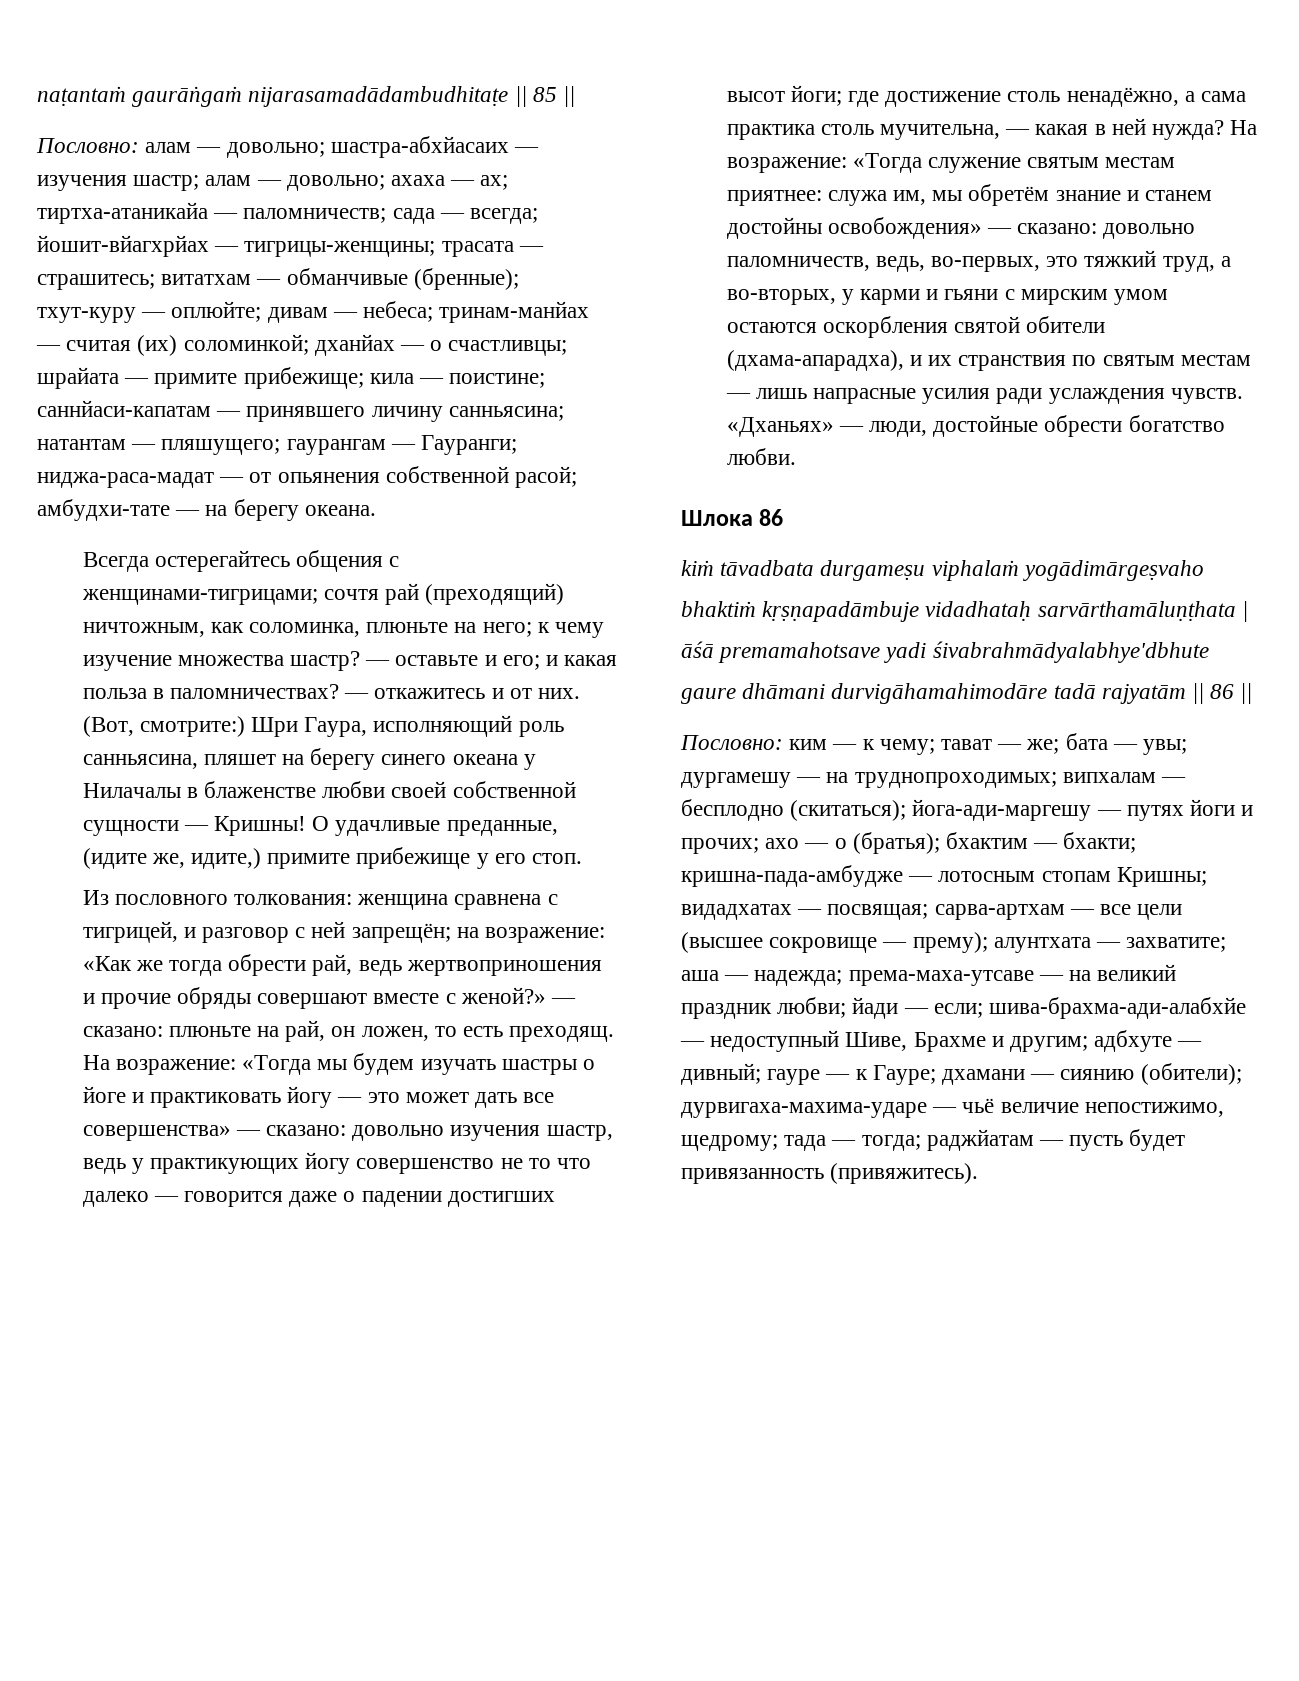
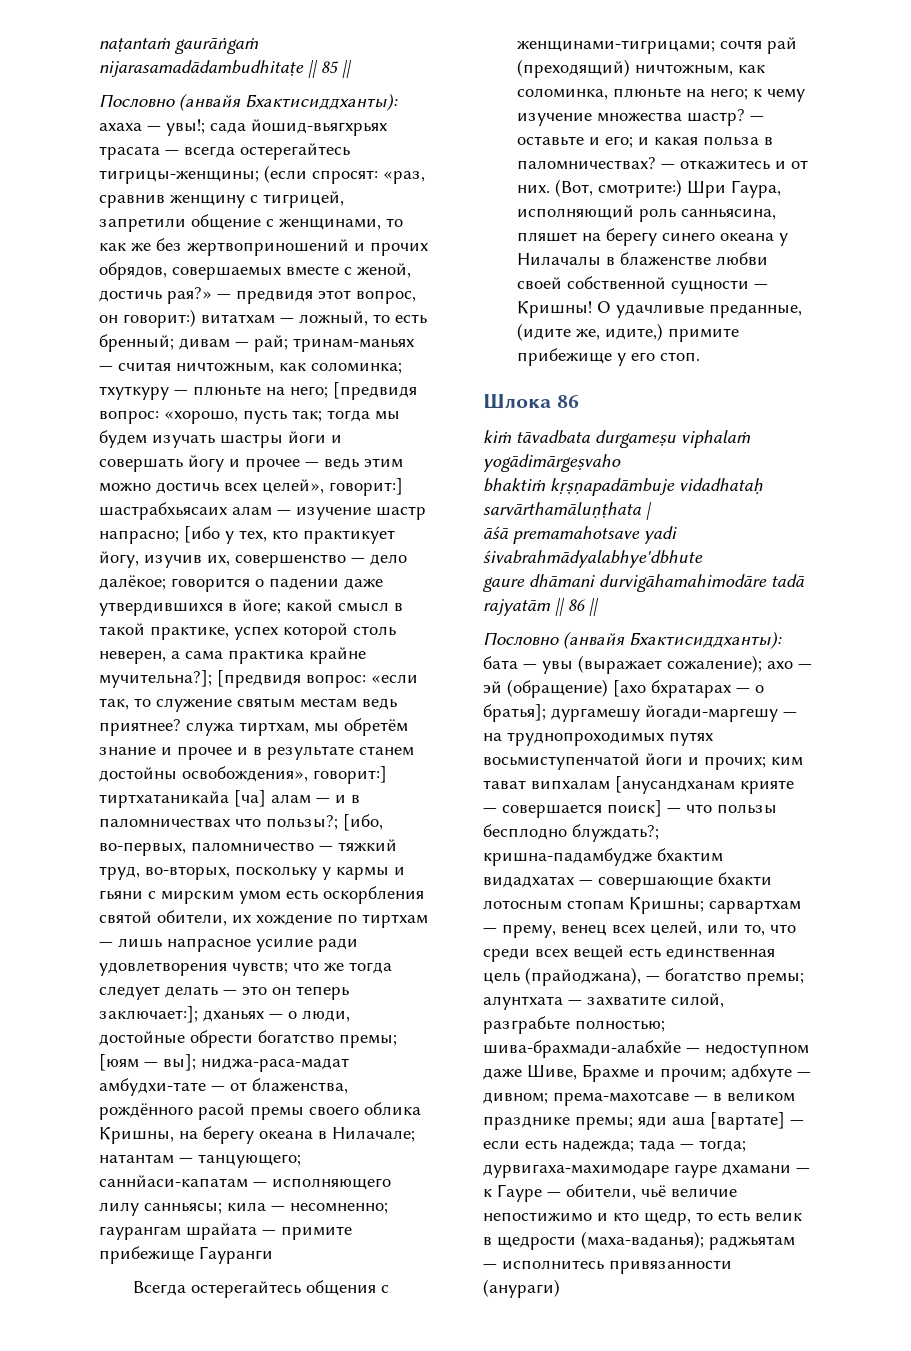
[36,136,540,158] [37,175,509,191] [37,202,539,224] [37,235,544,257] [37,268,519,290] [37,301,590,323] [36,334,568,356] [37,367,546,389] [37,400,564,422] [37,435,518,455] [37,466,578,488] [37,499,376,521] Пословно: алам — довольно; шастра-абхйасаих — изучения шастр; алам — довольно; ахаха — ах; тиртха-атаникайа — паломничеств; сада — всегда; йошит-вйагхрйах — тигрицы-женщины; трасата — страшитесь; витатхам — обманчивые (бренные); тхут-куру — оплюйте; дивам — небеса; тринам-манйах — считая (их) соломинкой; дханйах — о счастливцы; шрайата — примите прибежище; кила — поистине; саннйаси-капатам — принявшего личину санньясина; натантам — пляшущего; гаурангам — Гауранги; ниджа-раса-мадат — от опьянения собственной расой; амбудхи-тате — на берегу океана. -> [99,93,398,111] [99,119,387,136] [99,143,350,160] [99,165,425,184] [99,191,344,208] [99,214,403,232] [99,238,428,256] [99,262,411,280] [99,287,416,304] [99,309,427,328] [99,334,414,352] [99,362,402,374] [99,382,417,400] [99,410,400,424] [99,430,342,448] [99,455,403,472] [99,478,403,496] [99,502,426,520] [99,526,395,544] [99,551,407,568] [99,575,383,592] [99,599,403,616] [99,623,396,640] [99,647,366,664] [99,670,418,688] [99,698,397,712] [99,718,408,736] [99,746,414,760] [99,766,387,784] [99,790,360,808] [99,814,383,831] [99,839,397,856] [99,866,405,880] [99,886,424,904] [99,910,428,928] [99,938,358,952] [99,962,392,976] [99,986,349,1000] [99,1006,350,1023] [99,1030,397,1048] [99,1054,349,1072] [99,1078,348,1096] [99,1102,421,1120] [99,1126,415,1144] [99,1154,301,1168] [99,1175,391,1190] [99,1202,388,1216] [99,1223,352,1240] [99,1246,273,1264] Пословно (анвайя Бхактисиддханты): ахаха — увы!; сада йошид-вьягхрьях трасата — всегда остерегайтесь тигрицы-женщины; (если спросят: «раз, сравнив женщину с тигрицей, запретили общение с женщинами, то как же без жертвоприношений и прочих обрядов, совершаемых вместе с женой, достичь рая?» — предвидя этот вопрос, он говорит:) витатхам — ложный, то есть бренный; дивам — рай; тринам-маньях — считая ничтожным, как соломинка; тхуткуру — плюньте на него; [предвидя вопрос: «хорошо, пусть так; тогда мы будем изучать шастры йоги и совершать йогу и прочее — ведь этим можно достичь всех целей», говорит:] шастрабхьясаих алам — изучение шастр напрасно; [ибо у тех, кто практикует йогу, изучив их, совершенство — дело далёкое; говорится о падении даже утвердившихся в йоге; какой смысл в такой практике, успех которой столь неверен, а сама практика крайне мучительна?]; [предвидя вопрос: «если так, то служение святым местам ведь приятнее? служа тиртхам, мы обретём знание и прочее и в результате станем достойны освобождения», говорит:] тиртхатаникайа [ча] алам — и в паломничествах что пользы?; [ибо, во-первых, паломничество — тяжкий труд, во-вторых, поскольку у кармы и гьяни с мирским умом есть оскорбления святой обители, их хождение по тиртхам — лишь напрасное усилие ради удовлетворения чувств; что же тогда следует делать — это он теперь заключает:]; дханьях — о люди, достойные обрести богатство премы; [юям — вы]; ниджа-раса-мадат амбудхи-тате — от блаженства, рождённого расой премы своего облика Кришны, на берегу океана в Нилачале; натантам — танцующего; саннйаси-капатам — исполняющего лилу санньясы; кила — несомненно; гаурангам шрайата — примите прибежище Гауранги
[82,890,558,910] [82,921,606,943] [82,954,602,976] [82,987,577,1009] [82,1020,615,1042] [82,1053,596,1075] [82,1086,555,1108] [82,1125,613,1141] [82,1152,592,1174] [82,1191,555,1207] [726,85,1247,107] [726,118,1258,140] [726,153,1176,173] [726,184,1213,206] [726,217,1196,239] [726,250,1231,272] [726,289,1169,305] [726,316,1106,338] [726,350,1251,371] [725,388,1243,404] [726,415,1225,437] [726,448,796,465] // Из пословного толкования: женщина сравнена с тигрицей, и разговор с ней запрещён; на возражение: «Как же тогда обрести рай, ведь жертвоприношения и прочие обряды совершают вместе с женой?» — сказано: плюньте на рай, он ложен, то есть преходящ. На возражение: «Тогда мы будем изучать шастры о йоге и практиковать йогу — это может дать все совершенства» — сказано: довольно изучения шастр, ведь у практикующих йогу совершенство не то что далеко — говорится даже о падении достигших высот йоги; где достижение столь ненадёжно, а сама практика столь мучительна, — какая в ней нужда? На возражение: «Тогда служение святым местам приятнее: служа им, мы обретём знание и станем достойны освобождения» — сказано: довольно паломничеств, ведь, во-первых, это тяжкий труд, а во-вторых, у карми и гьяни с мирским умом остаются оскорбления святой обители (дхама-апарадха), и их странствия по святым местам — лишь напрасные усилия ради услаждения чувств. «Дханьях» — люди, достойные обрести богатство любви. -> (701, 356) none
[680,733,1188,755] [681,772,1187,788] [681,799,1254,821] [681,832,1137,854] [681,865,1207,887] [681,904,1183,920] [681,932,1227,953] [681,964,1177,986] [681,997,1247,1019] [680,1030,840,1052] Пословно: ким — к чему; тават — же; бата — увы; дургамешу — на труднопроходимых; випхалам — бесплодно (скитаться); йога-ади-маргешу — путях йоги и прочих; ахо — о (братья); бхактим — бхакти; кришна-пада-амбудже — лотосным стопам Кришны; видадхатах — посвящая; сарва-артхам — все цели (высшее сокровище — прему); алунтхата — захватите; аша — надежда; према-маха-утсаве — на великий праздник любви; йади — если; шива-брахма-ади-алабхйе — недоступный -> [483,631,782,649] [483,655,812,674] [483,679,764,698] [483,704,797,722] [483,732,713,746] [483,753,803,770] [483,776,794,794] [483,800,777,818] [483,824,659,842] [483,848,723,866] [483,872,772,890] [483,897,801,914] [483,921,796,938] [483,945,775,962] [483,967,804,986] [483,993,724,1010] [483,1016,665,1034] [483,1040,809,1058] [483,1068,522,1080] Пословно (анвайя Бхактисиддханты): бата — увы (выражает сожаление); ахо — эй (обращение) [ахо бхратарах — о братья]; дургамешу йогади-маргешу — на труднопроходимых путях восьмиступенчатой йоги и прочих; ким тават випхалам [анусандханам крияте — совершается поиск] — что пользы бесплодно блуждать?; кришна-падамбудже бхактим видадхатах — совершающие бхакти лотосным стопам Кришны; сарвартхам — прему, венец всех целей, или то, что среди всех вещей есть единственная цель (прайоджана), — богатство премы; алунтхата — захватите силой, разграбьте полностью; шива-брахмади-алабхйе — недоступном даже
[1010,1036,1089,1052] другим; -> [660,1068,726,1082] прочим;
[681,1063,1242,1085] [681,1098,1224,1118] [681,1129,1186,1151] [681,1163,979,1184] дивный; гауре — к Гауре; дхамани — сиянию (обители); дурвигаха-махима-ударе — чьё величие непостижимо, щедрому; тада — тогда; раджйатам — пусть будет привязанность (привяжитесь). -> [483,1092,795,1106] [483,1112,804,1130] [483,1140,746,1152] [483,1164,810,1178] [483,1184,737,1202] [483,1212,802,1226] [483,1231,795,1250] [483,1260,732,1274] [483,1279,560,1298] дивном; према-махотсаве — в великом празднике премы; яди аша [вартате] — если есть надежда; тада — тогда; дурвигаха-махимодаре гауре дхамани — к Гауре — обители, чьё величие непостижимо и кто щедр, то есть велик в щедрости (маха-ваданья); раджьятам — исполнитесь привязанности (анураги)

